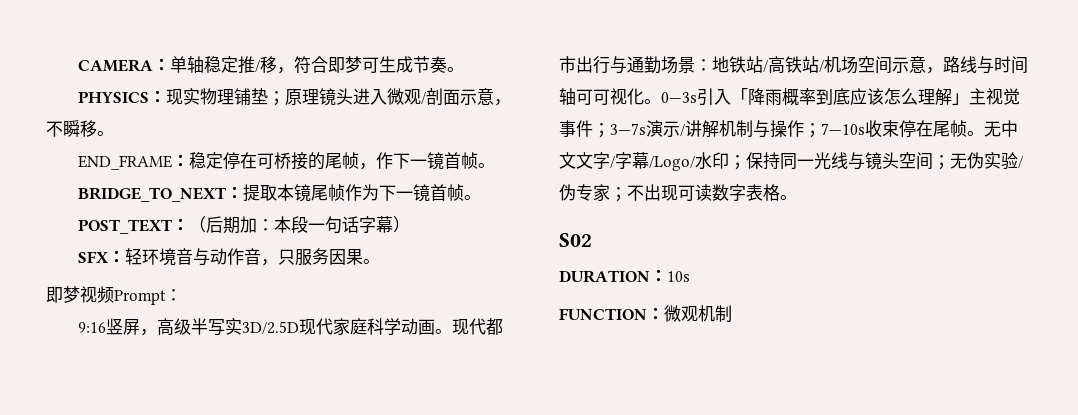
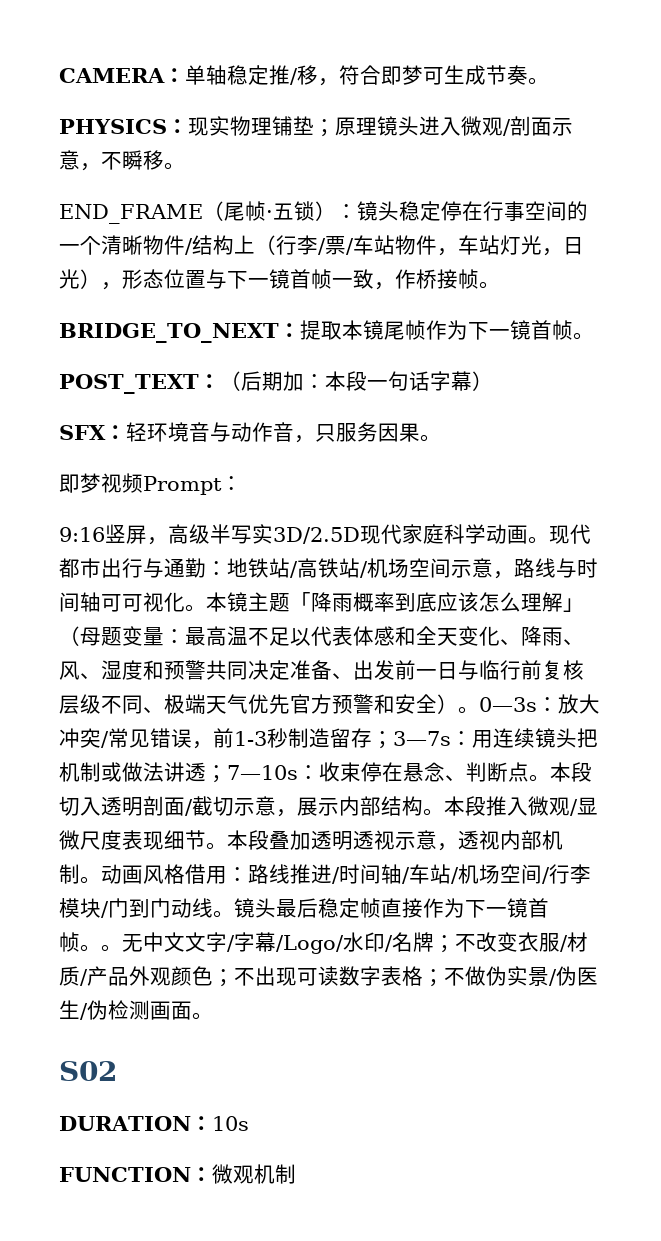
[172,152,462,170] ：稳定停在可桥接的尾帧，作下一镜首 -> [203,201,588,221] [59,235,584,256] [59,269,458,290] （尾帧·五锁）：镜头稳定停在行事空间的一个清晰物件/结构上（行李/票/车站物件，车站灯光，日光），形态位置与下一镜首帧一致，作桥接
[661,56,695,74] 场景 -> (206, 568) none
[661,88,731,106] 0—3s引入 -> [206,592,290,612] 本镜主题
[969,88,1020,105] [559,120,967,138] 主视觉事件；3—7s演示/讲解机制与操作；7—10s收束停在尾帧 -> [59,626,584,646] [59,660,584,680] [59,694,600,714] [59,728,598,749] [59,762,592,783] [59,796,598,817] [59,830,563,851] [59,864,591,884] [59,898,549,918] [59,932,101,952] （母题变量：最高温不足以代表体感和全天变化、降雨、风、湿度和预警共同决定准备、出发前一日与临行前复核层级不同、极端天气优先官方预警和安全）。0—3s：放大冲突/常见错误，前1-3秒制造留存；3—7s：用连续镜头把机制或做法讲透；7—10s：收束停在悬念、判断点。本段切入透明剖面/截切示意，展示内部结构。本段推入微观/显微尺度表现细节。本段叠加透明透视示意，透视内部机制。动画风格借用：路线推进/时间轴/车站/机场空间/行李模块/门到门动线。镜头最后稳定帧直接作为下一镜首帧。
[729,152,1023,170] [559,184,610,202] ；保持同一光线与镜头空间；无伪实验/伪专家 -> [385,932,588,953] [59,966,213,986] /名牌；不改变衣服/材质/产品外观颜色
(780, 192) none -> [423,966,598,987] [59,1000,192,1020] ；不做伪实景/伪医生/伪检测画面

